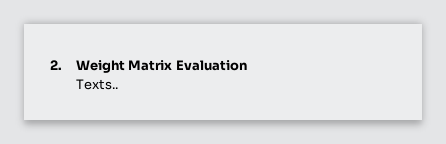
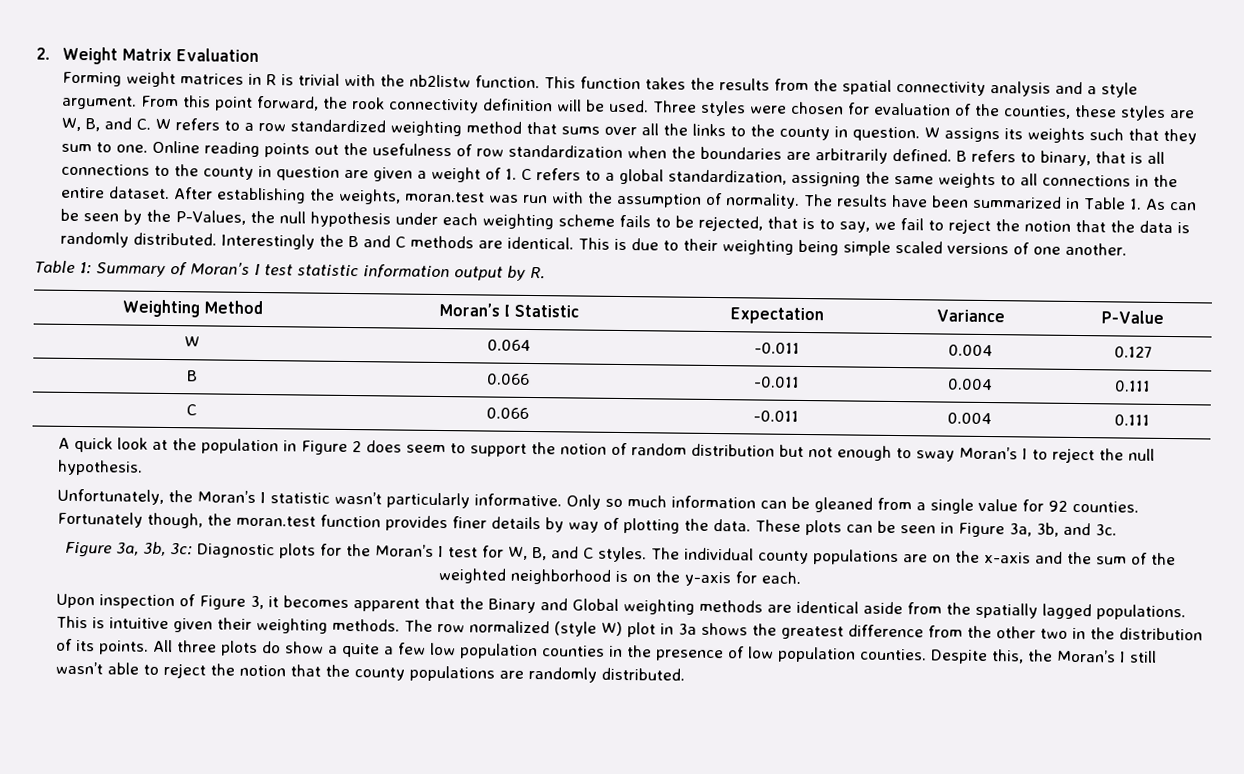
[75,79,118,90] Texts.. -> [62,71,1139,98] [62,95,1196,121] [61,117,1198,145] [61,140,1166,167] [61,163,1179,189] [61,186,1198,211] [60,208,1191,235] [60,231,1128,256] [34,260,545,281] [121,299,263,318] [438,302,579,318] [729,307,824,325] [935,309,1005,323] [1101,310,1164,324] [184,336,200,348] [486,339,531,351] [753,342,800,354] [947,344,993,357] [1113,346,1152,358] [186,370,198,382] [487,373,530,385] [753,376,800,388] [946,378,993,391] [1113,380,1151,392] [185,404,197,416] [486,407,529,419] [752,410,799,422] [946,412,992,425] [1113,414,1150,426] [58,436,1156,464] [58,459,144,476] [57,488,1140,514] [57,511,1118,538] [65,541,1176,566] [438,567,801,587] [56,593,1187,621] [56,615,1204,641] [56,638,1158,665] [55,661,686,683] Forming weight matrices in R is trivial with the nb2listw function. This function takes the results from the spatial connectivity analysis and a style argument. From this point forward, the rook connectivity definition will be used. Three styles were chosen for evaluation of the counties, these styles are W, B, and C. W refers to a row standardized weighting method that sums over all the links to the county in question. W assigns its weights such that they sum to one. Online reading points out the usefulness of row standardization when the boundaries are arbitrarily defined. B refers to binary, that is all connections to the county in question are given a weight of 1. C refers to a global standardization, assigning the same weights to all connections in the entire dataset. After establishing the weights, moran.test was run with the assumption of normality. The results have been summarized in Table 1. As can be seen by the P-Values, the null hypothesis under each weighting scheme fails to be rejected, that is to say, we fail to reject the notion that the data is randomly distributed. Interestingly the B and C methods are identical. This is due to their weighting being simple scaled versions of one another. // Table 1: Summary of Moran’s I test statistic information output by R. // Weighting Method | Moran’s I Statistic | Expectation | Variance | P-Value // W | 0.064 | -0.011 | 0.004 | 0.127 // B | 0.066 | -0.011 | 0.004 | 0.111 // C | 0.066 | -0.011 | 0.004 | 0.111 // A quick look at the population in Figure 2 does seem to support the notion of random distribution but not enough to sway Moran’s I to reject the null hypothesis. // Unfortunately, the Moran’s I statistic wasn’t particularly informative. Only so much information can be gleaned from a single value for 92 counties. Fortunately though, the moran.test function provides finer details by way of plotting the data. These plots can be seen in Figure 3a, 3b, and 3c. // Figure 3a, 3b, 3c: Diagnostic plots for the Moran’s I test for W, B, and C styles. The individual county populations are on the x-axis and the sum of the weighted neighborhood is on the y-axis for each. // Upon inspection of Figure 3, it becomes apparent that the Binary and Global weighting methods are identical aside from the spatially lagged populations. This is intuitive given their weighting methods. The row normalized (style W) plot in 3a shows the greatest difference from the other two in the distribution of its points. All three plots do show a quite a few low population counties in the presence of low population counties. Despite this, the Moran’s I still wasn’t able to reject the notion that the county populations are randomly distributed.

